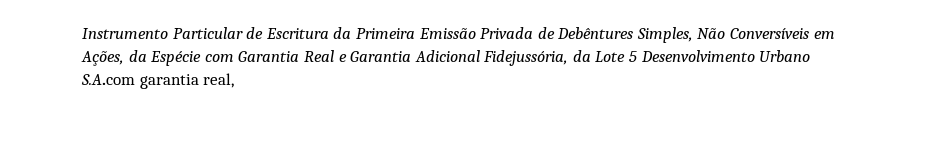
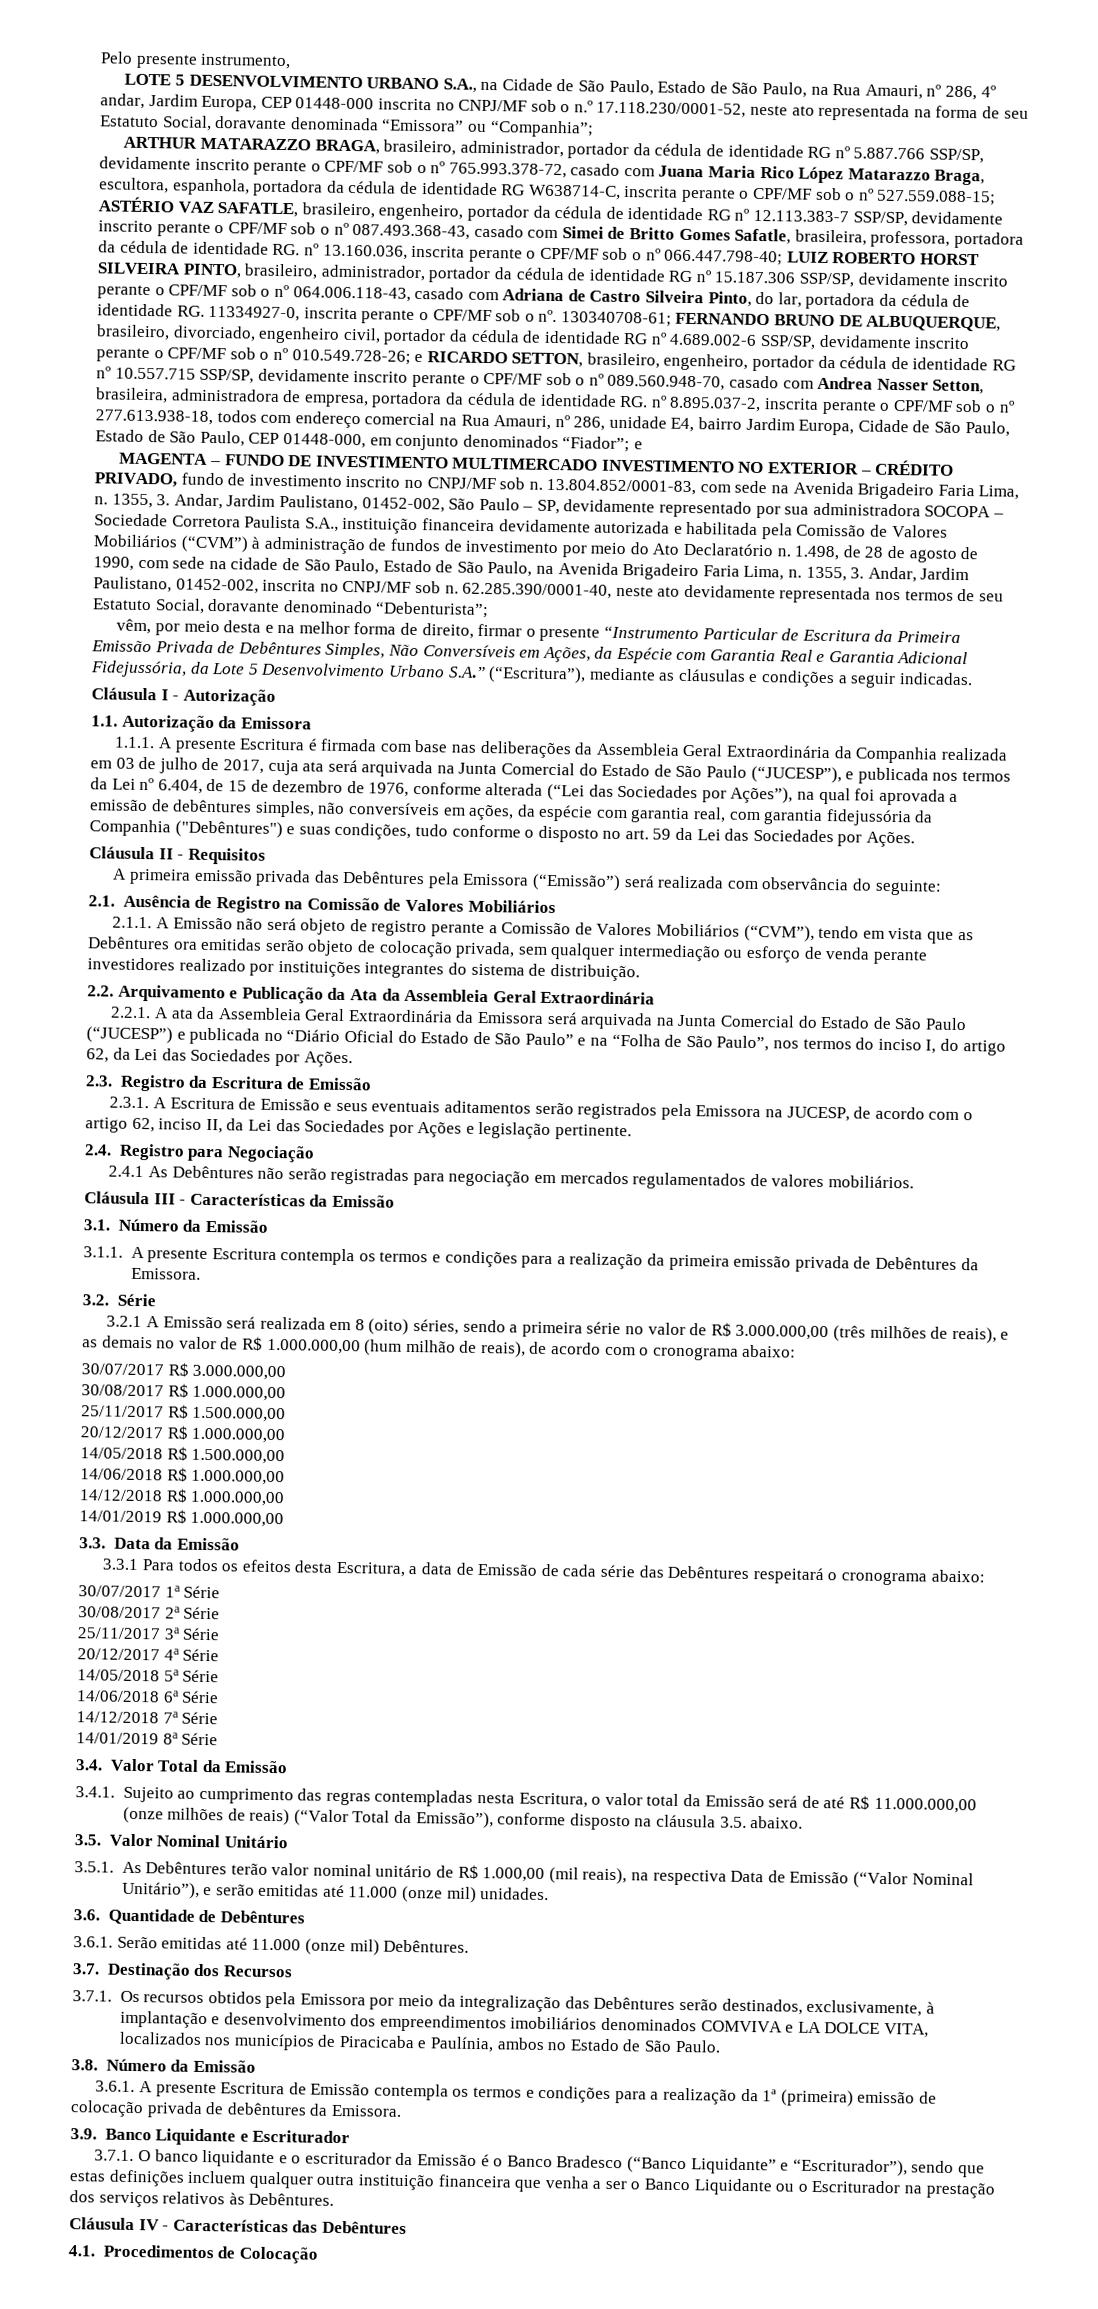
[82,28,168,39] Instrumento -> [100,51,292,70] [124,73,996,101] [100,93,1029,122] [100,115,594,138] [123,136,984,164] [99,156,986,186] [99,177,997,206] [98,196,1004,227] [98,220,1025,249] [98,240,981,266] [97,262,1009,288] [97,284,971,310] [97,303,1002,332] [96,324,971,350] [96,347,1017,372] [96,366,985,395] [95,387,1015,415] [95,409,1010,437] [95,429,643,453] [119,452,955,476] [94,472,1020,500] [94,493,1005,519] [94,513,948,540] [93,534,979,563] [93,556,970,583] [93,576,1004,604] [92,598,490,619] [116,618,699,642] Pelo presente instrumento, // LOTE 5 DESENVOLVIMENTO URBANO S.A., na Cidade de São Paulo, Estado de São Paulo, na Rua Amauri, nº 286, 4º andar, Jardim Europa, CEP 01448-000 inscrita no CNPJ/MF sob o n.º 17.118.230/0001-52, neste ato representada na forma de seu Estatuto Social, doravante denominada “Emissora” ou “Companhia”; // ARTHUR MATARAZZO BRAGA, brasileiro, administrador, portador da cédula de identidade RG nº 5.887.766 SSP/SP, devidamente inscrito perante o CPF/MF sob o nº 765.993.378-72, casado com Juana Maria Rico López Matarazzo Braga, escultora, espanhola, portadora da cédula de identidade RG W638714-C, inscrita perante o CPF/MF sob o nº 527.559.088-15; ASTÉRIO VAZ SAFATLE, brasileiro, engenheiro, portador da cédula de identidade RG nº 12.113.383-7 SSP/SP, devidamente inscrito perante o CPF/MF sob o nº 087.493.368-43, casado com Simei de Britto Gomes Safatle, brasileira, professora, portadora da cédula de identidade RG. nº 13.160.036, inscrita perante o CPF/MF sob o nº 066.447.798-40; LUIZ ROBERTO HORST SILVEIRA PINTO, brasileiro, administrador, portador da cédula de identidade RG nº 15.187.306 SSP/SP, devidamente inscrito perante o CPF/MF sob o nº 064.006.118-43, casado com Adriana de Castro Silveira Pinto, do lar, portadora da cédula de identidade RG. 11334927-0, inscrita perante o CPF/MF sob o nº. 130340708-61; FERNANDO BRUNO DE ALBUQUERQUE, brasileiro, divorciado, engenheiro civil, portador da cédula de identidade RG nº 4.689.002-6 SSP/SP, devidamente inscrito perante o CPF/MF sob o nº 010.549.728-26; e RICARDO SETTON, brasileiro, engenheiro, portador da cédula de identidade RG nº 10.557.715 SSP/SP, devidamente inscrito perante o CPF/MF sob o nº 089.560.948-70, casado com Andrea Nasser Setton, brasileira, administradora de empresa, portadora da cédula de identidade RG. nº 8.895.037-2, inscrita perante o CPF/MF sob o nº 277.613.938-18, todos com endereço comercial na Rua Amauri, nº 286, unidade E4, bairro Jardim Europa, Cidade de São Paulo, Estado de São Paulo, CEP 01448-000, em conjunto denominados “Fiador”; e // MAGENTA – FUNDO DE INVESTIMENTO MULTIMERCADO INVESTIMENTO NO EXTERIOR – CRÉDITO PRIVADO, fundo de investimento inscrito no CNPJ/MF sob n. 13.804.852/0001-83, com sede na Avenida Brigadeiro Faria Lima, n. 1355, 3. Andar, Jardim Paulistano, 01452-002, São Paulo – SP, devidamente representado por sua administradora SOCOPA – Sociedade Corretora Paulista S.A., instituição financeira devidamente autorizada e habilitada pela Comissão de Valores Mobiliários (“CVM”) à administração de fundos de investimento por meio do Ato Declaratório n. 1.498, de 28 de agosto de 1990, com sede na cidade de São Paulo, Estado de São Paulo, na Avenida Brigadeiro Faria Lima, n. 1355, 3. Andar, Jardim Paulistano, 01452-002, inscrita no CNPJ/MF sob n. 62.285.390/0001-40, neste ato devidamente representada nos termos de seu Estatuto Social, doravante denominado “Debenturista”; // vêm, por meio desta e na melhor forma de direito, firmar o presente “Instrumento
[81,73,235,89] S.A.com garantia real, -> [447,666,973,689] [91,687,276,706] [91,714,312,733] [114,736,1007,764] [90,756,1011,785] [90,777,959,806] [89,799,934,827] [89,819,916,848] [89,846,266,865] [112,868,942,896] [88,894,556,914] [112,916,974,944] [87,936,928,965] [87,957,640,982] [87,984,656,1005] [110,1006,967,1031] [86,1026,1006,1056] [86,1047,353,1068] [85,1074,372,1092] [109,1096,973,1122] [85,1117,633,1141] [84,1143,315,1163] [108,1165,914,1190] [84,1191,395,1208] [83,1218,268,1233] [83,1246,979,1273] [130,1267,201,1280] [82,1293,156,1307] [106,1315,1010,1344] [82,1335,797,1361] [81,1362,287,1381] [81,1383,287,1402] [81,1404,287,1423] [80,1425,286,1444] [80,1446,286,1465] [80,1467,286,1486] [79,1488,286,1507] [79,1509,285,1528] [79,1537,240,1551] [102,1558,985,1586] [78,1585,221,1599] [78,1606,221,1620] [77,1627,221,1641] [77,1648,220,1662] [77,1669,220,1683] [76,1690,220,1704] [76,1711,219,1725] [76,1732,219,1746] [75,1758,289,1774] [75,1786,977,1814] [122,1806,804,1831] [74,1833,288,1849] [74,1861,974,1889] [121,1881,550,1904] [73,1908,305,1925] [73,1936,470,1956] [72,1962,293,1980] [72,1990,935,2017] [119,2010,929,2038] [118,2031,721,2053] [71,2058,256,2073] [95,2080,937,2107] [70,2100,402,2119] [70,2128,351,2146] [94,2149,985,2178] [69,2169,995,2199] [69,2190,335,2208] [69,2217,407,2235] [68,2244,318,2264] S.A.” (“Escritura”), mediante as cláusulas e condições a seguir indicadas. // Cláusula I - Autorização // 1.1. Autorização da Emissora // 1.1.1. A presente Escritura é firmada com base nas deliberações da Assembleia Geral Extraordinária da Companhia realizada em 03 de julho de 2017, cuja ata será arquivada na Junta Comercial do Estado de São Paulo (“JUCESP”), e publicada nos termos da Lei nº 6.404, de 15 de dezembro de 1976, conforme alterada (“Lei das Sociedades por Ações”), na qual foi aprovada a emissão de debêntures simples, não conversíveis em ações, da espécie com garantia real, com garantia fidejussória da Companhia ("Debêntures") e suas condições, tudo conforme o disposto no art. 59 da Lei das Sociedades por Ações. // Cláusula II - Requisitos // A primeira emissão privada das Debêntures pela Emissora (“Emissão”) será realizada com observância do seguinte: // 2.1. Ausência de Registro na Comissão de Valores Mobiliários // 2.1.1. A Emissão não será objeto de registro perante a Comissão de Valores Mobiliários (“CVM”), tendo em vista que as Debêntures ora emitidas serão objeto de colocação privada, sem qualquer intermediação ou esforço de venda perante investidores realizado por instituições integrantes do sistema de distribuição. // 2.2. Arquivamento e Publicação da Ata da Assembleia Geral Extraordinária // 2.2.1. A ata da Assembleia Geral Extraordinária da Emissora será arquivada na Junta Comercial do Estado de São Paulo (“JUCESP”) e publicada no “Diário Oficial do Estado de São Paulo” e na “Folha de São Paulo”, nos termos do inciso I, do artigo 62, da Lei das Sociedades por Ações. // 2.3. Registro da Escritura de Emissão // 2.3.1. A Escritura de Emissão e seus eventuais aditamentos serão registrados pela Emissora na JUCESP, de acordo com o artigo 62, inciso II, da Lei das Sociedades por Ações e legislação pertinente. // 2.4. Registro para Negociação // 2.4.1 As Debêntures não serão registradas para negociação em mercados regulamentados de valores mobiliários. // Cláusula III - Características da Emissão // 3.1. Número da Emissão // 3.1.1. A presente Escritura contempla os termos e condições para a realização da primeira emissão privada de Debêntures da Emissora. // 3.2. Série // 3.2.1 A Emissão será realizada em 8 (oito) séries, sendo a primeira série no valor de R$ 3.000.000,00 (três milhões de reais), e as demais no valor de R$ 1.000.000,00 (hum milhão de reais), de acordo com o cronograma abaixo: // 30/07/2017 R$ 3.000.000,00 // 30/08/2017 R$ 1.000.000,00 // 25/11/2017 R$ 1.500.000,00 // 20/12/2017 R$ 1.000.000,00 // 14/05/2018 R$ 1.500.000,00 // 14/06/2018 R$ 1.000.000,00 // 14/12/2018 R$ 1.000.000,00 // 14/01/2019 R$ 1.000.000,00 // 3.3. Data da Emissão // 3.3.1 Para todos os efeitos desta Escritura, a data de Emissão de cada série das Debêntures respeitará o cronograma abaixo: // 30/07/2017 1a Série // 30/08/2017 2a Série // 25/11/2017 3a Série // 20/12/2017 4a Série // 14/05/2018 5a Série // 14/06/2018 6a Série // 14/12/2018 7a Série // 14/01/2019 8a Série // 3.4. Valor Total da Emissão // 3.4.1. Sujeito ao cumprimento das regras contempladas nesta Escritura, o valor total da Emissão será de até R$ 11.000.000,00 (onze milhões de reais) (“Valor Total da Emissão”), conforme disposto na cláusula 3.5. abaixo. // 3.5. Valor Nominal Unitário // 3.5.1. As Debêntures terão valor nominal unitário de R$ 1.000,00 (mil reais), na respectiva Data de Emissão (“Valor Nominal Unitário”), e serão emitidas até 11.000 (onze mil) unidades. // 3.6. Quantidade de Debêntures // 3.6.1. Serão emitidas até 11.000 (onze mil) Debêntures. // 3.7. Destinação dos Recursos // 3.7.1. Os recursos obtidos pela Emissora por meio da integralização das Debêntures serão destinados, exclusivamente, à implantação e desenvolvimento dos empreendimentos imobiliários denominados COMVIVA e LA DOLCE VITA, localizados nos municípios de Piracicaba e Paulínia, ambos no Estado de São Paulo. // 3.8. Número da Emissão // 3.6.1. A presente Escritura de Emissão contempla os termos e condições para a realização da 1ª (primeira) emissão de colocação privada de debêntures da Emissora. // 3.9. Banco Liquidante e Escriturador // 3.7.1. O banco liquidante e o escriturador da Emissão é o Banco Bradesco (“Banco Liquidante” e “Escriturador”), sendo que estas definições incluem qualquer outra instituição financeira que venha a ser o Banco Liquidante ou o Escriturador na prestação dos serviços relativos às Debêntures. // Cláusula IV - Características das Debêntures // 4.1. Procedimentos de Colocação

